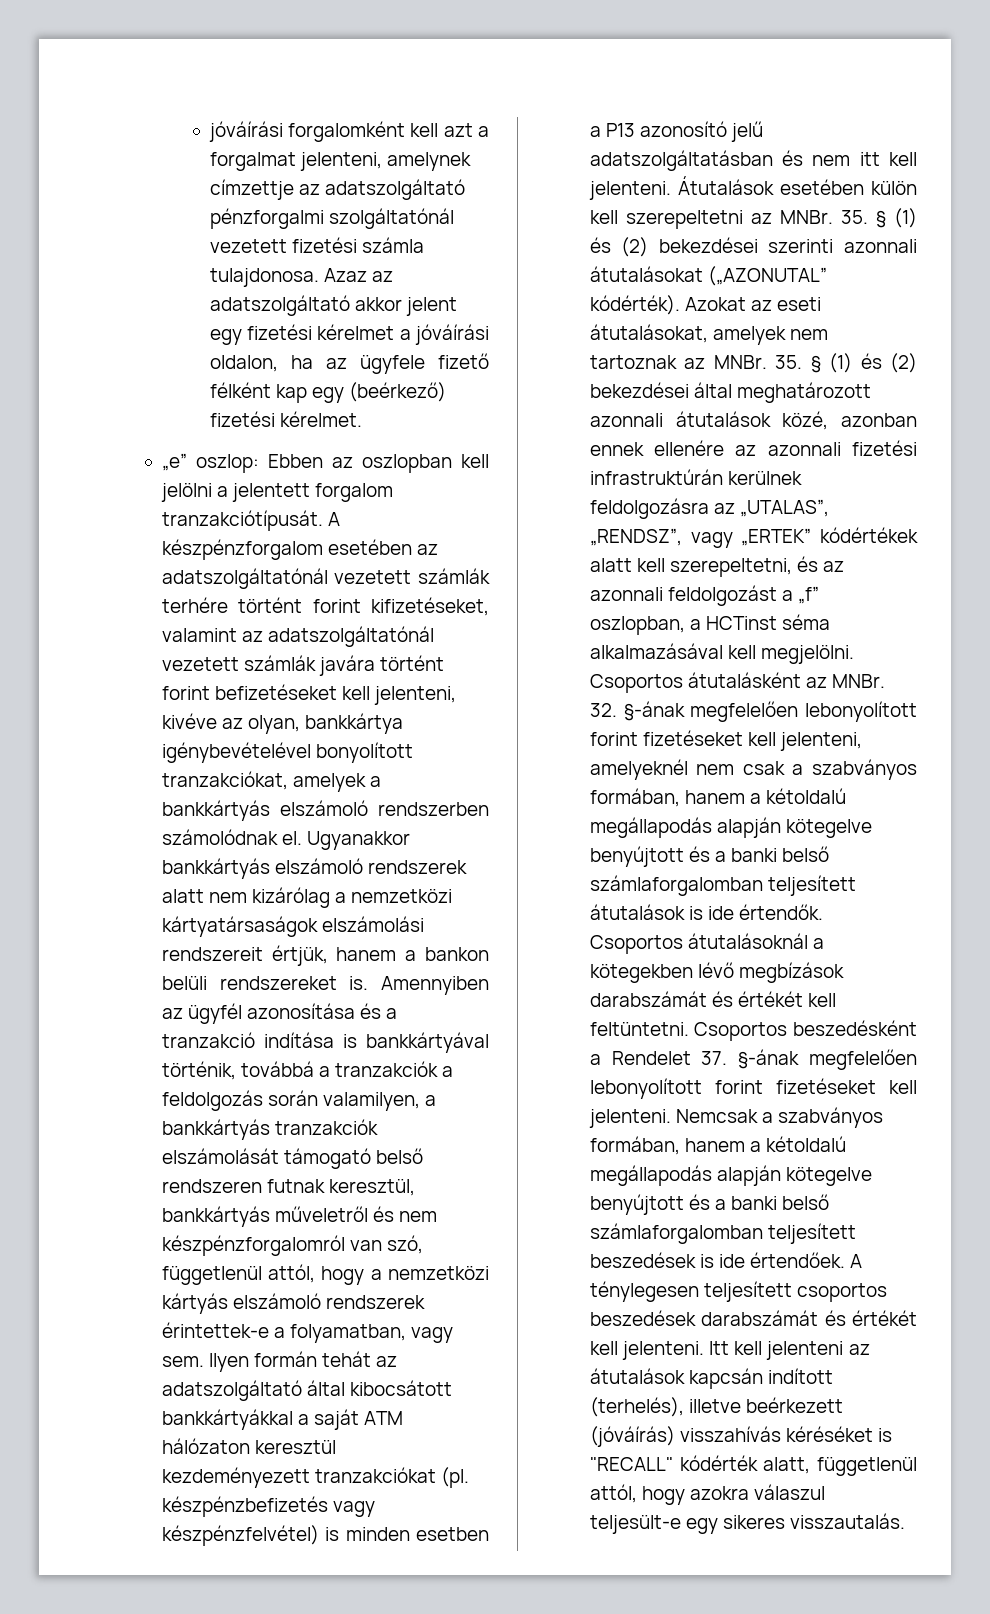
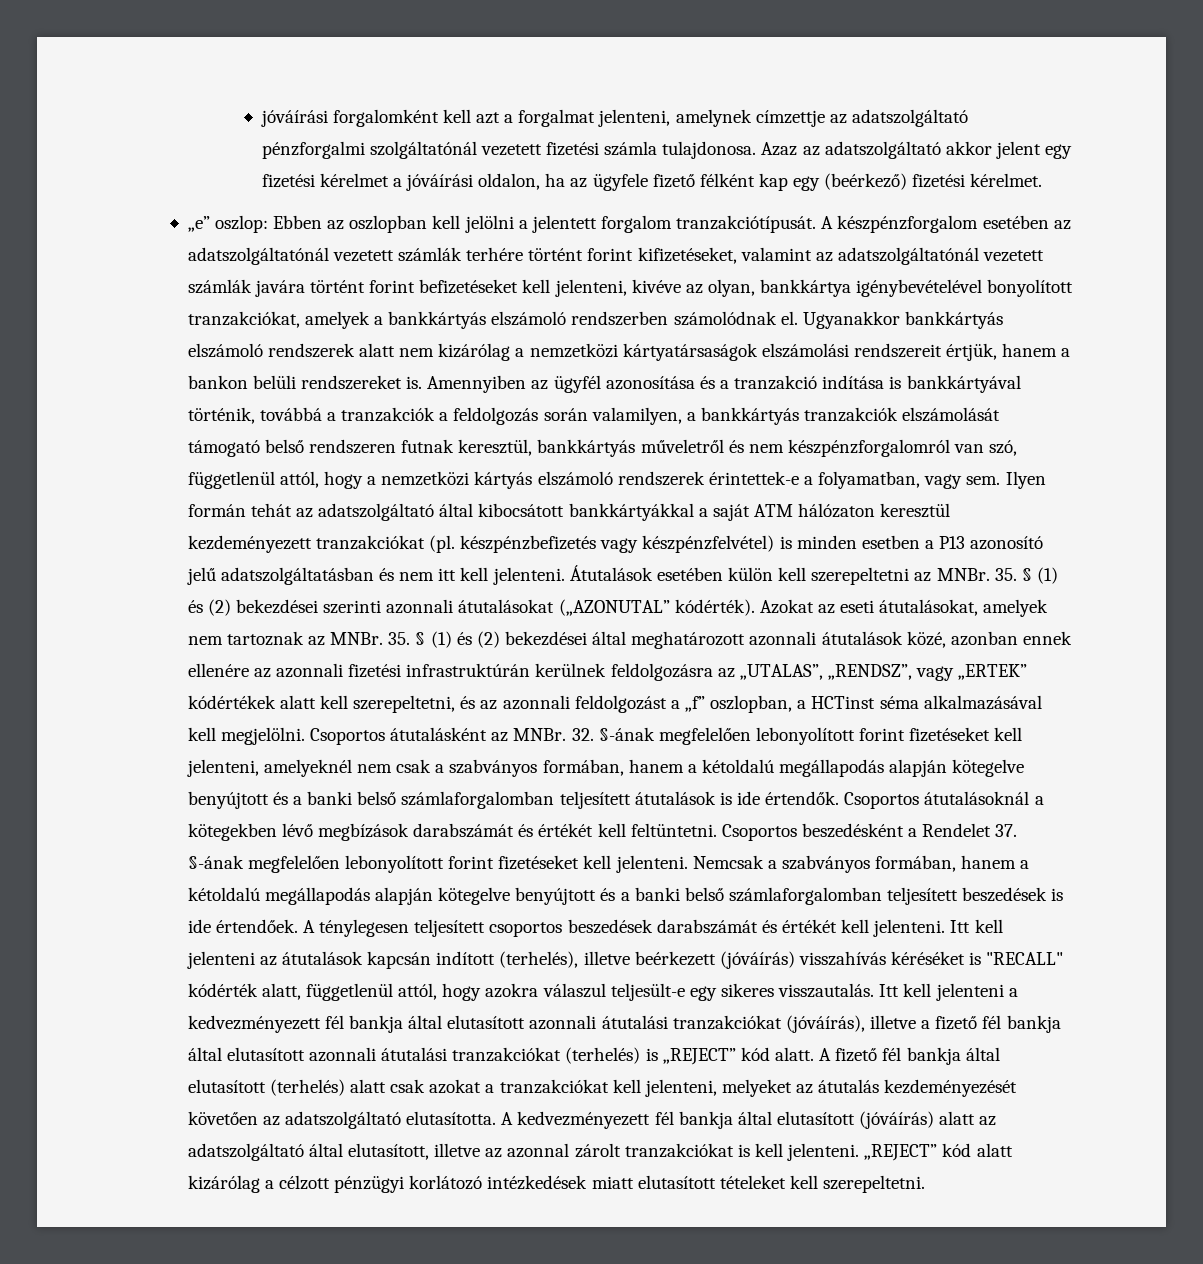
(906, 1521) none -> [879,983,1018,1001] [187,1015,1061,1033] [187,1047,1000,1065] [187,1079,1018,1097] [187,1111,997,1129] [187,1143,1013,1161] [187,1175,926,1193] Itt kell jelenteni a kedvezményezett fél bankja által elutasított azonnali átutalási tranzakciókat (jóváírás), illetve a fizető fél bankja által elutasított azonnali átutalási tranzakciókat (terhelés) is „REJECT” kód alatt. A fizető fél bankja által elutasított (terhelés) alatt csak azokat a tranzakciókat kell jelenteni, melyeket az átutalás kezdeményezését követően az adatszolgáltató elutasította. A kedvezményezett fél bankja által elutasított (jóváírás) alatt az adatszolgáltató által elutasított, illetve az azonnal zárolt tranzakciókat is kell jelenteni. „REJECT” kód alatt kizárólag a célzott pénzügyi korlátozó intézkedések miatt elutasított tételeket kell szerepeltetni.

